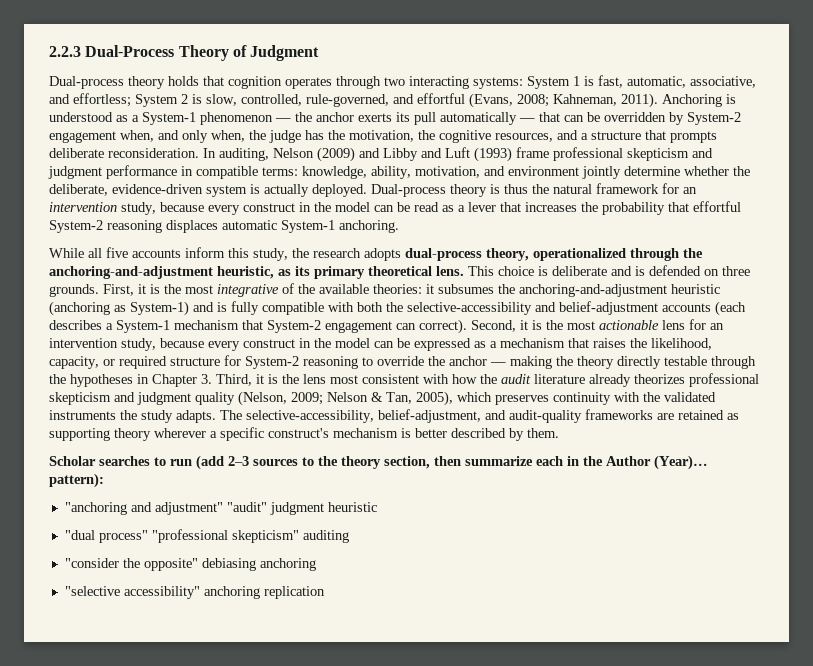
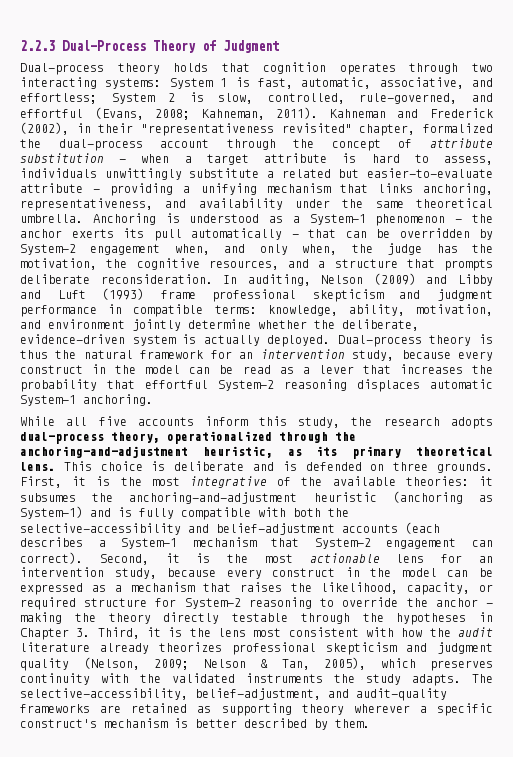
(658, 100) none -> [329,108,493,118] [20,122,494,136] [20,138,493,151] [20,153,494,165] [20,168,494,180] [20,183,493,196] [20,198,493,211] [20,214,83,223] Kahneman and Frederick (2002), in their "representativeness revisited" chapter, formalized the dual-process account through the concept of attribute substitution — when a target attribute is hard to assess, individuals unwittingly substitute a related but easier-to-evaluate attribute — providing a unifying mechanism that links anchoring, representativeness, and availability under the same theoretical umbrella.
[49,455,708,470] [49,473,104,488] [64,502,377,515] [64,529,349,543] [64,558,316,571] [64,586,325,599] // Scholar searches to run (add 2–3 sources to the theory section, then summarize each in the Author (Year)… pattern): // "anchoring and adjustment" "audit" judgment heuristic // "dual process" "professional skepticism" auditing // "consider the opposite" debiasing anchoring // "selective accessibility" anchoring replication -> (370, 723) none

